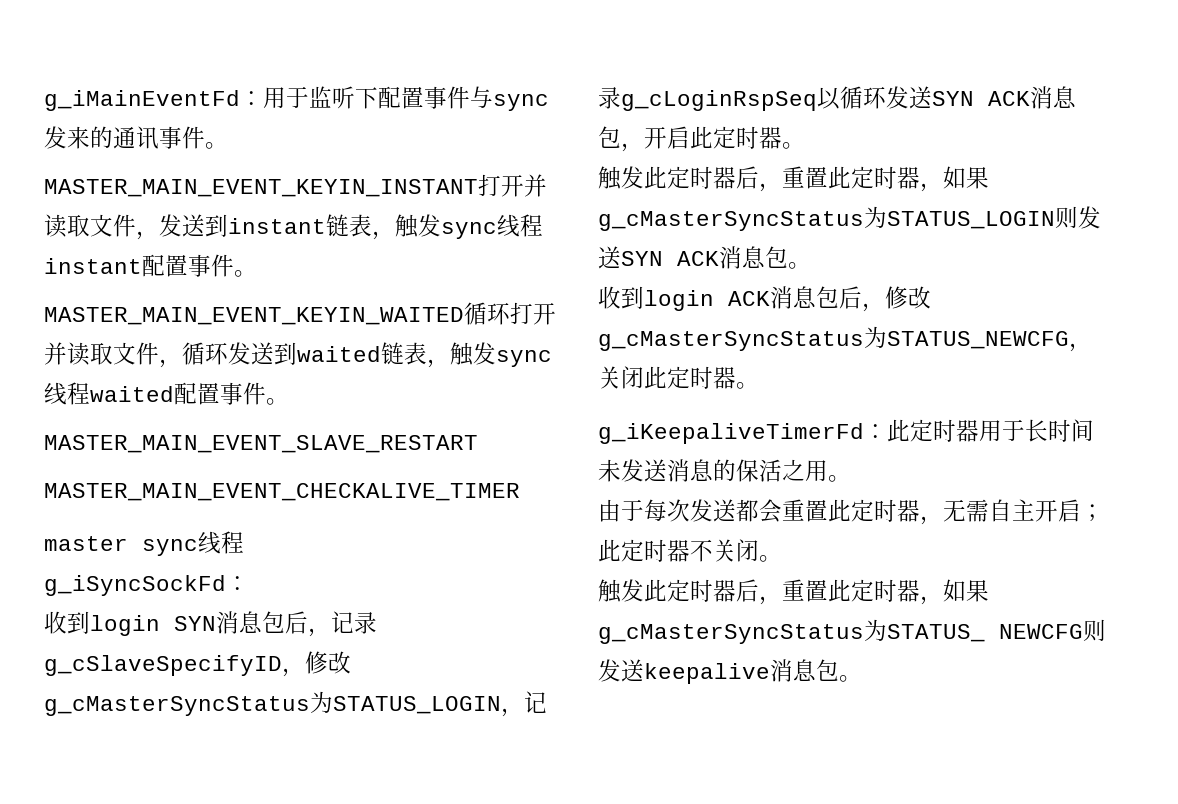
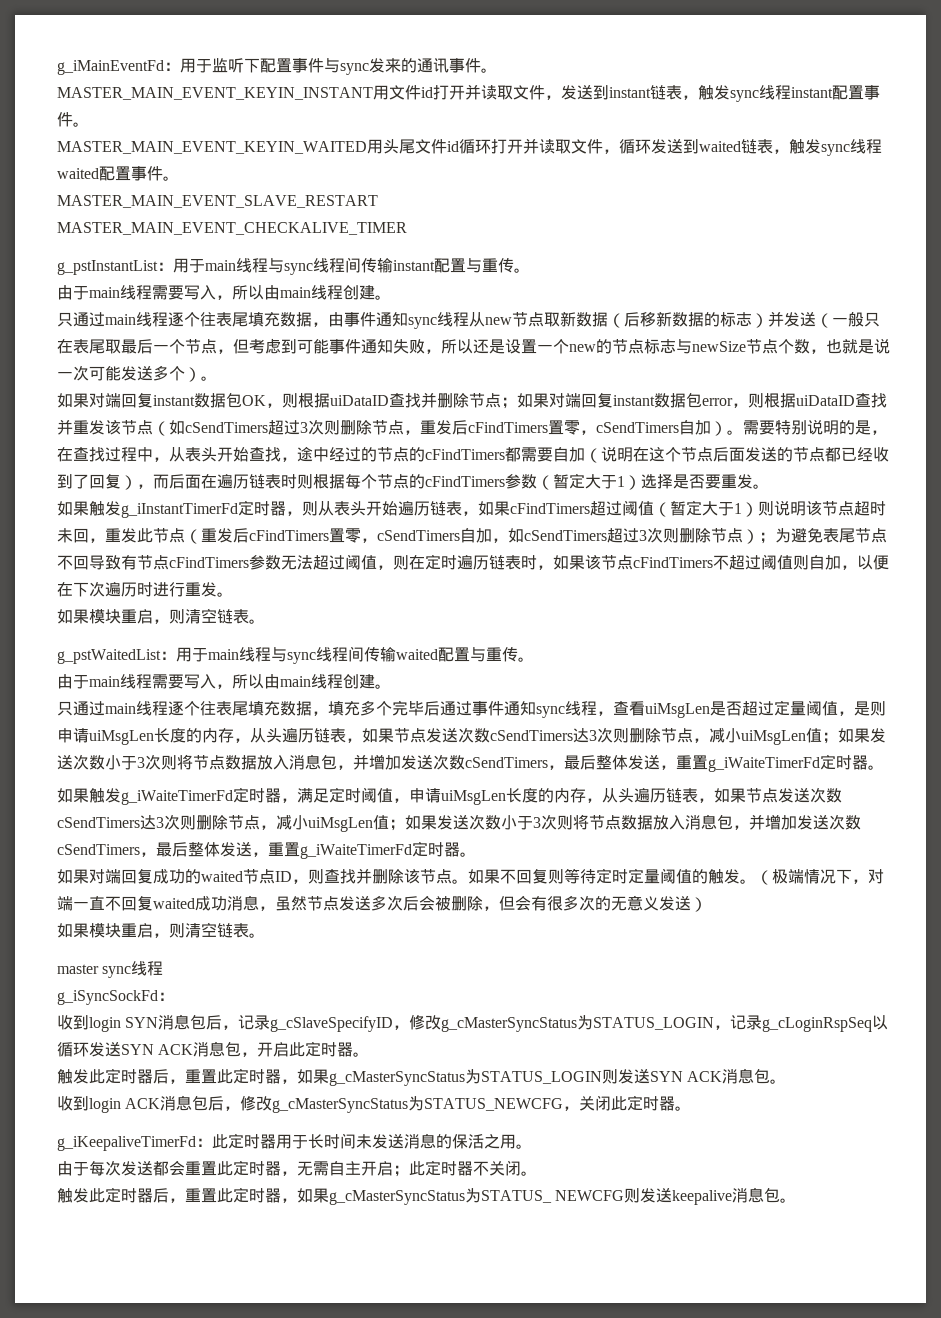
(478, 188) none -> [373,85,433,100] 用文件id
(464, 316) none -> [367,139,459,154] 用头尾文件id
(520, 492) none -> [57,257,530,275] [57,285,391,300] [57,311,880,329] [57,338,890,354] [57,365,217,382] [57,392,887,409] [57,419,887,436] [57,446,889,463] [57,473,769,490] [57,500,886,518] [57,527,887,544] [57,554,889,570] [57,581,233,597] [57,608,265,624] [57,646,534,664] [57,674,391,689] [57,700,886,718] [57,727,886,745] [57,754,884,772] [57,787,842,805] [57,814,861,832] [57,841,476,859] [57,868,884,885] [57,895,707,912] [57,922,265,938] // g_pstInstantList：用于main线程与sync线程间传输instant配置与重传。 // 由于main线程需要写入，所以由main线程创建。 // 只通过main线程逐个往表尾填充数据，由事件通知sync线程从new节点取新数据（后移新数据的标志）并发送（一般只在表尾取最后一个节点，但考虑到可能事件通知失败，所以还是设置一个new的节点标志与newSize节点个数，也就是说一次可能发送多个）。 // 如果对端回复instant数据包OK，则根据uiDataID查找并删除节点；如果对端回复instant数据包error，则根据uiDataID查找并重发该节点（如cSendTimers超过3次则删除节点，重发后cFindTimers置零，cSendTimers自加）。需要特别说明的是，在查找过程中，从表头开始查找，途中经过的节点的cFindTimers都需要自加（说明在这个节点后面发送的节点都已经收到了回复），而后面在遍历链表时则根据每个节点的cFindTimers参数（暂定大于1）选择是否要重发。 // 如果触发g_iInstantTimerFd定时器，则从表头开始遍历链表，如果cFindTimers超过阈值（暂定大于1）则说明该节点超时未回，重发此节点（重发后cFindTimers置零，cSendTimers自加，如cSendTimers超过3次则删除节点）；为避免表尾节点不回导致有节点cFindTimers参数无法超过阈值，则在定时遍历链表时，如果该节点cFindTimers不超过阈值则自加，以便在下次遍历时进行重发。 // 如果模块重启，则清空链表。 // g_pstWaitedList：用于main线程与sync线程间传输waited配置与重传。 // 由于main线程需要写入，所以由main线程创建。 // 只通过main线程逐个往表尾填充数据，填充多个完毕后通过事件通知sync线程，查看uiMsgLen是否超过定量阈值，是则申请uiMsgLen长度的内存，从头遍历链表，如果节点发送次数cSendTimers达3次则删除节点，减小uiMsgLen值；如果发送次数小于3次则将节点数据放入消息包，并增加发送次数cSendTimers，最后整体发送，重置g_iWaiteTimerFd定时器。 // 如果触发g_iWaiteTimerFd定时器，满足定时阈值，申请uiMsgLen长度的内存，从头遍历链表，如果节点发送次数cSendTimers达3次则删除节点，减小uiMsgLen值；如果发送次数小于3次则将节点数据放入消息包，并增加发送次数cSendTimers，最后整体发送，重置g_iWaiteTimerFd定时器。 // 如果对端回复成功的waited节点ID，则查找并删除该节点。如果不回复则等待定时定量阈值的触发。（极端情况下，对端一直不回复waited成功消息，虽然节点发送多次后会被删除，但会有很多次的无意义发送） // 如果模块重启，则清空链表。

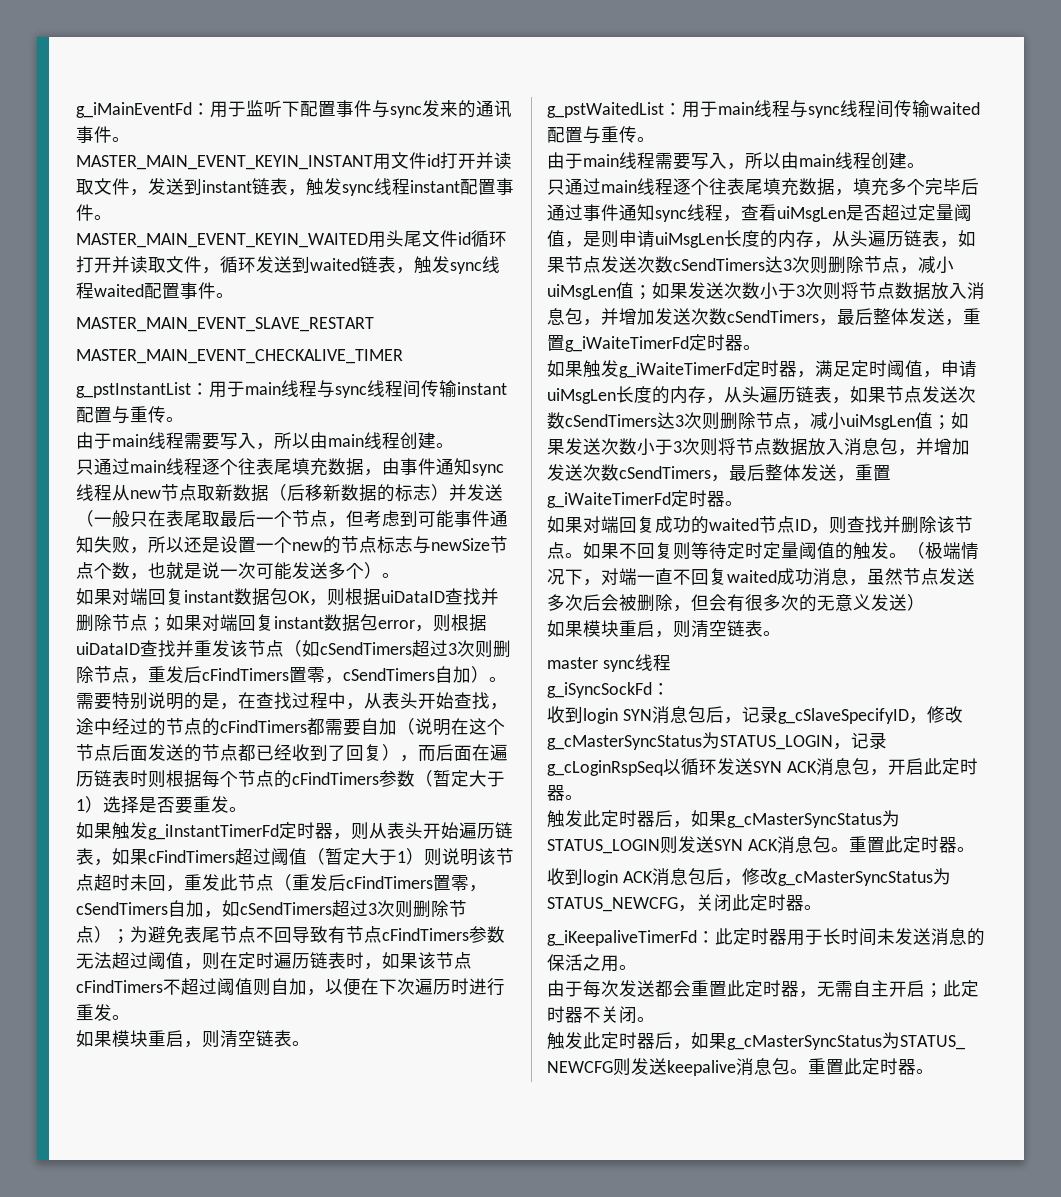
[185,1068,297,1084] 重置此定时器， -> (691, 824) none
(787, 1081) none -> [848,836,975,853] 重置此定时器。
[185,1187,297,1203] 重置此定时器， -> (691, 1046) none
(797, 1200) none -> [808,1058,934,1075] 重置此定时器。

